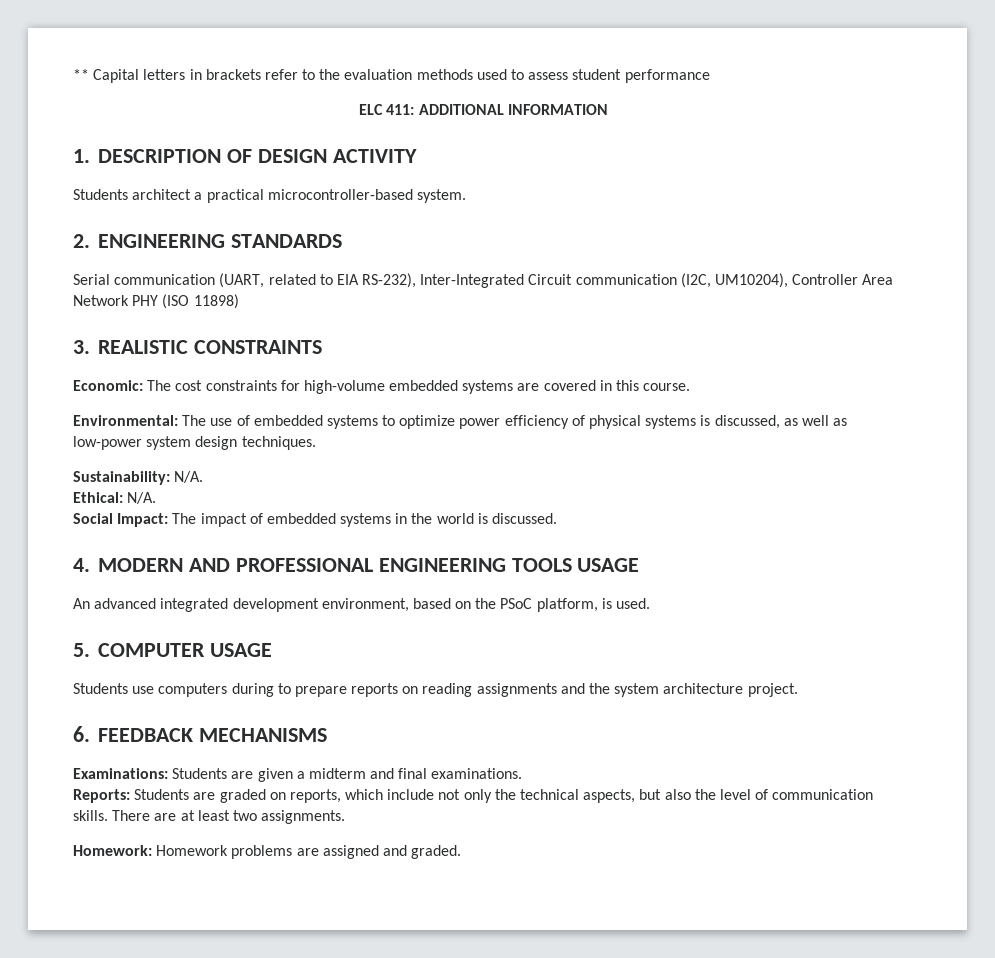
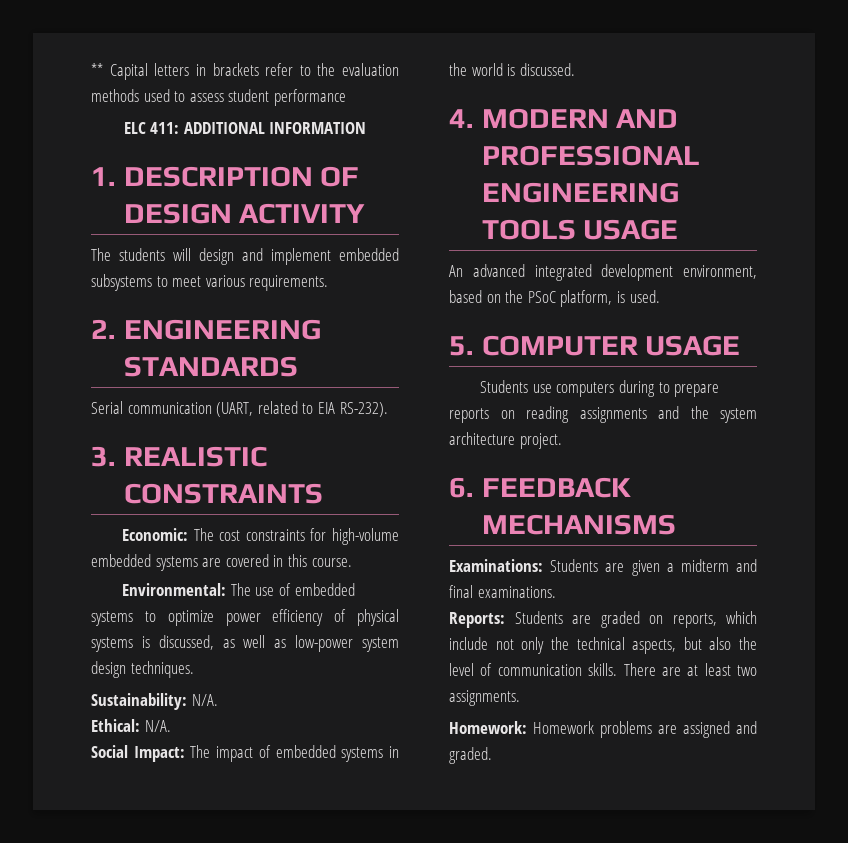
[73,189,466,203] Students architect a practical microcontroller-based system. -> [91,248,399,265] [91,274,329,291] The students will design and implement embedded subsystems to meet various requirements.
[362,273,894,288] [73,294,239,309] RS-232), Inter-Integrated Circuit communication (I2C, UM10204), Controller Area Network PHY (ISO 11898) -> [339,402,388,417] RS-232).

